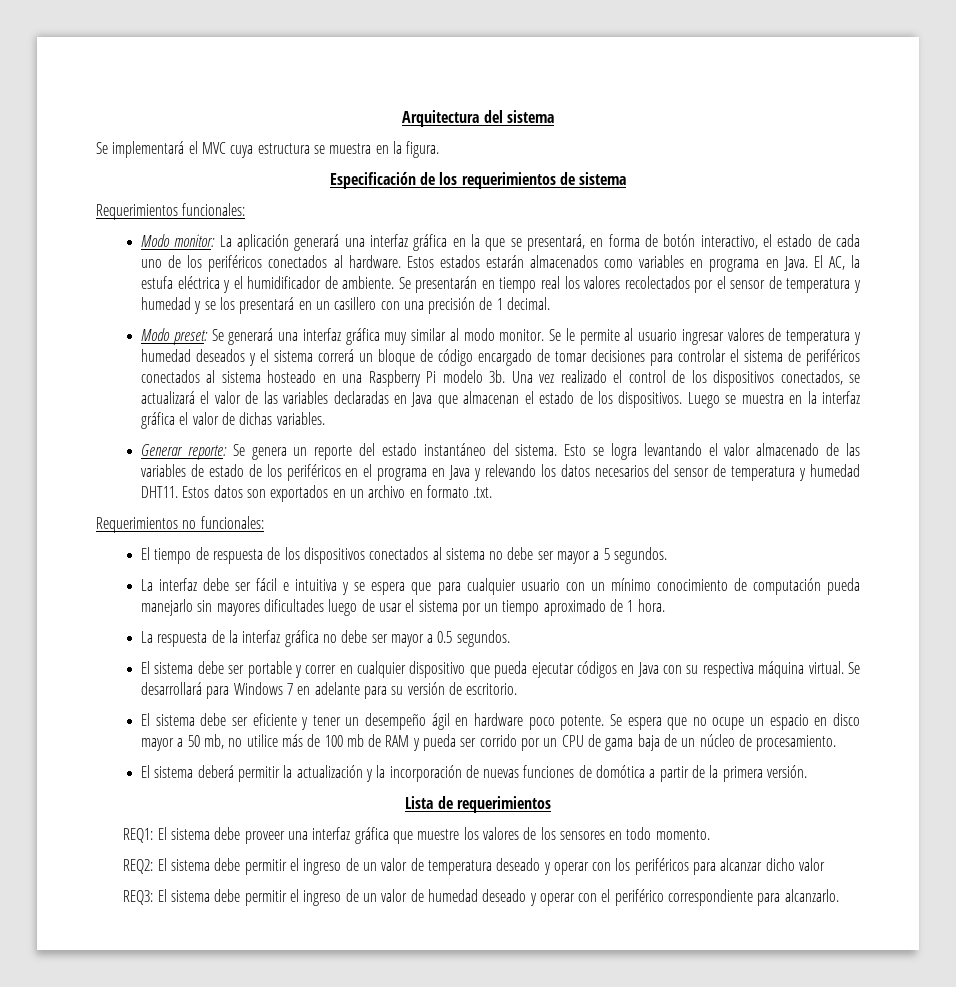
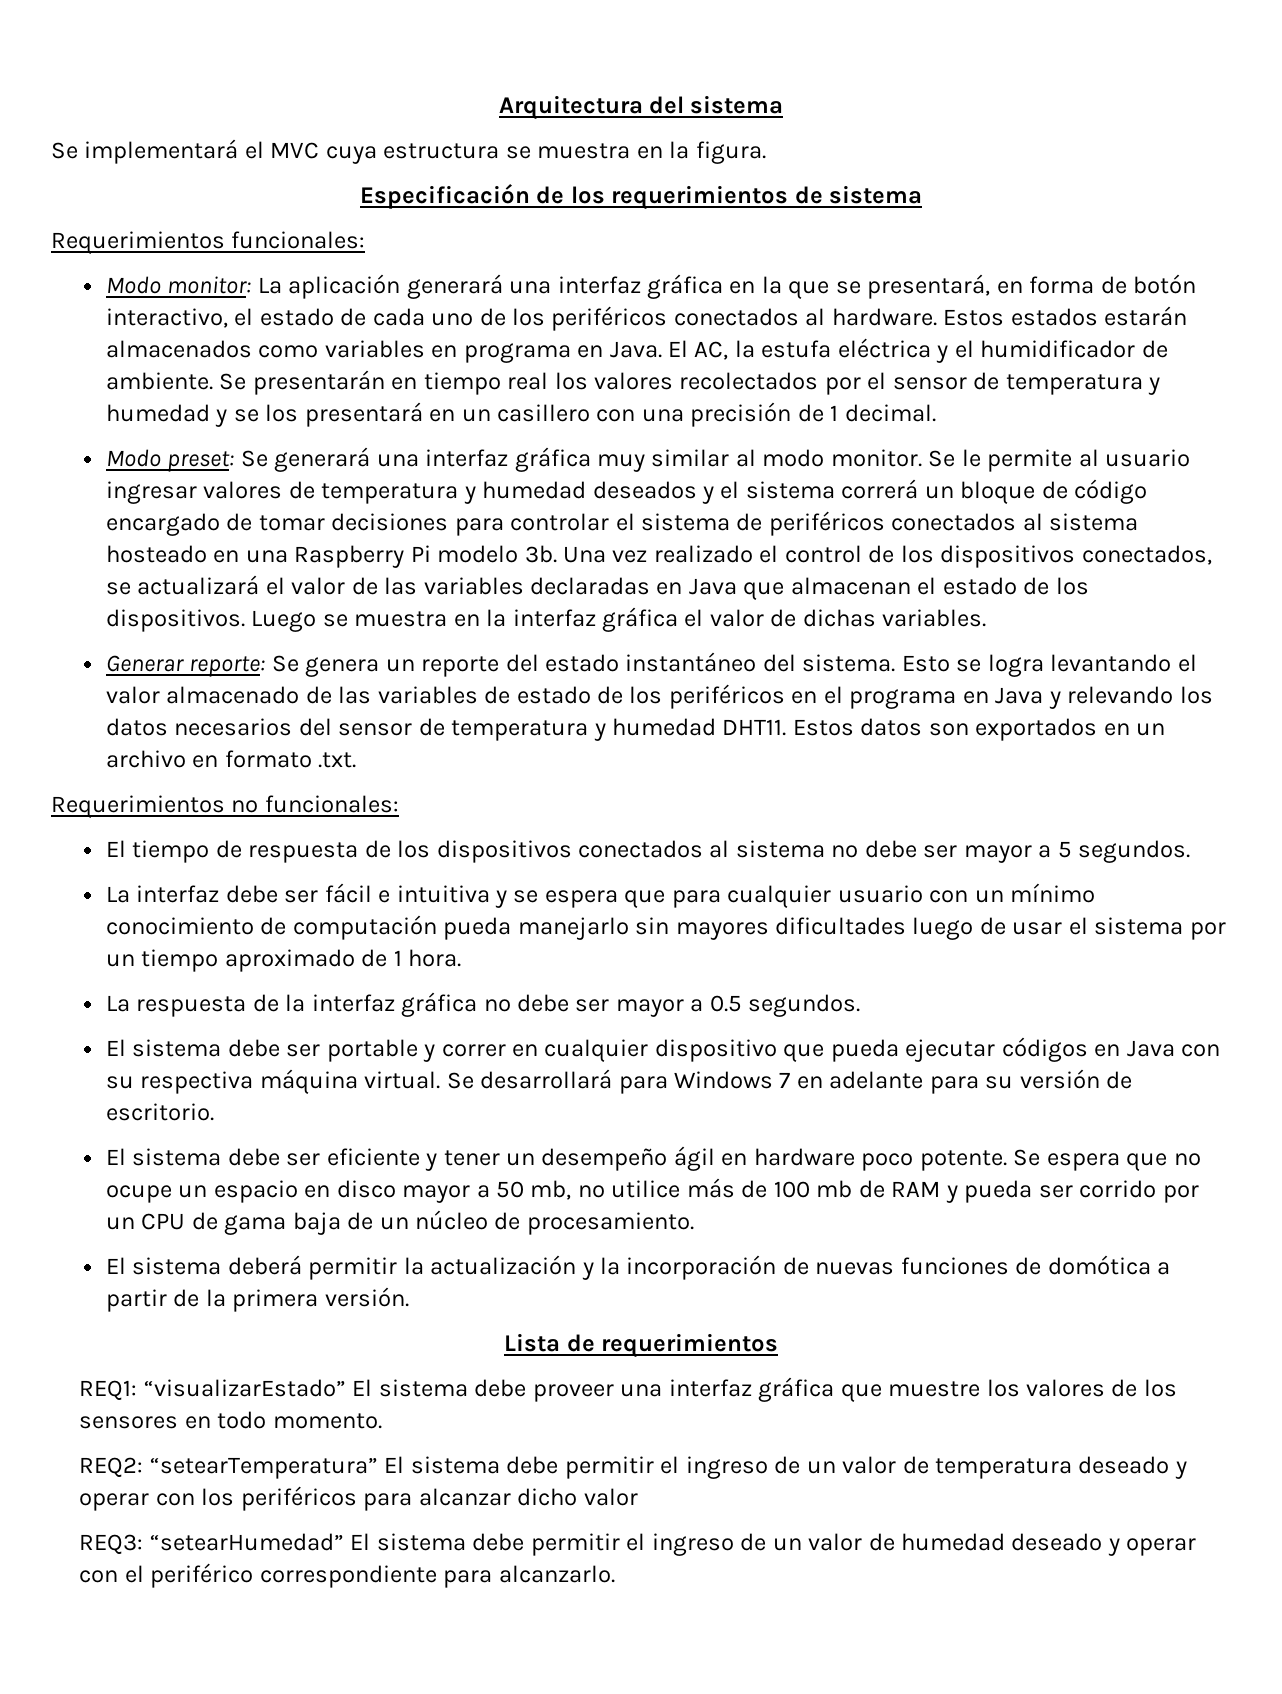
(154, 835) none -> [143,1379,346,1397] “visualizarEstado”
(154, 866) none -> [149,1457,378,1479] “setearTemperatura”
(154, 897) none -> [149,1533,344,1551] “setearHumedad”

